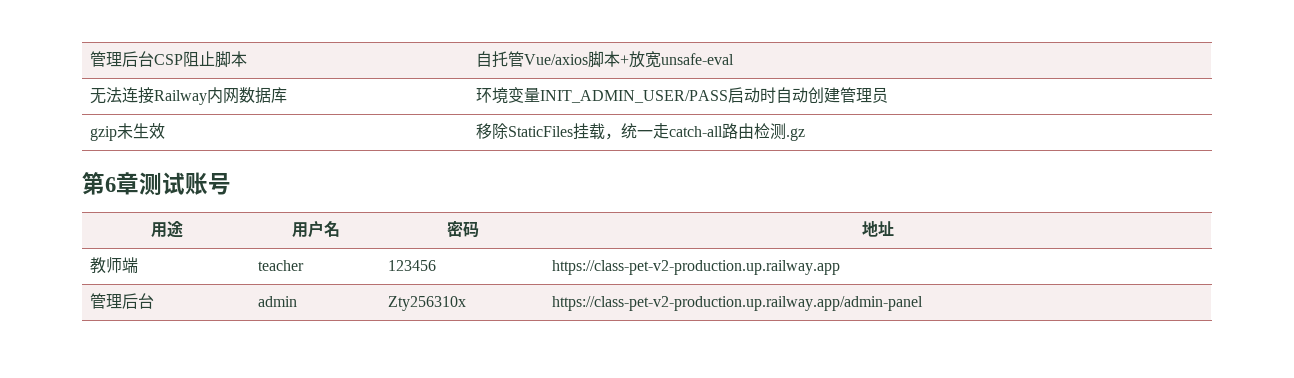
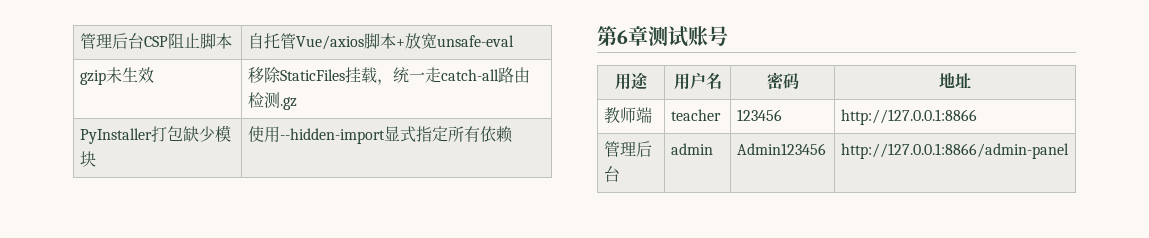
[89,87,287,105] [475,87,888,104] // 无法连接Railway内网数据库 | 环境变量INIT_ADMIN_USER/PASS启动时自动创建管理员 -> (515, 41) none
(805, 134) none -> [80,125,232,144] [80,151,97,167] [248,126,514,144] // PyInstaller打包缺少模块 | 使用--hidden-import显式指定所有依赖
[551,260,840,275] https://class-pet-v2-production.up.railway.app -> [841,109,978,125] http://127.0.0.1:8866
[387,296,466,311] [551,296,923,311] Zty256310x | https://class-pet-v2-production.up.railway.app/admin-panel -> [737,143,827,155] [841,143,1070,159] Admin123456 | http://127.0.0.1:8866/admin-panel

